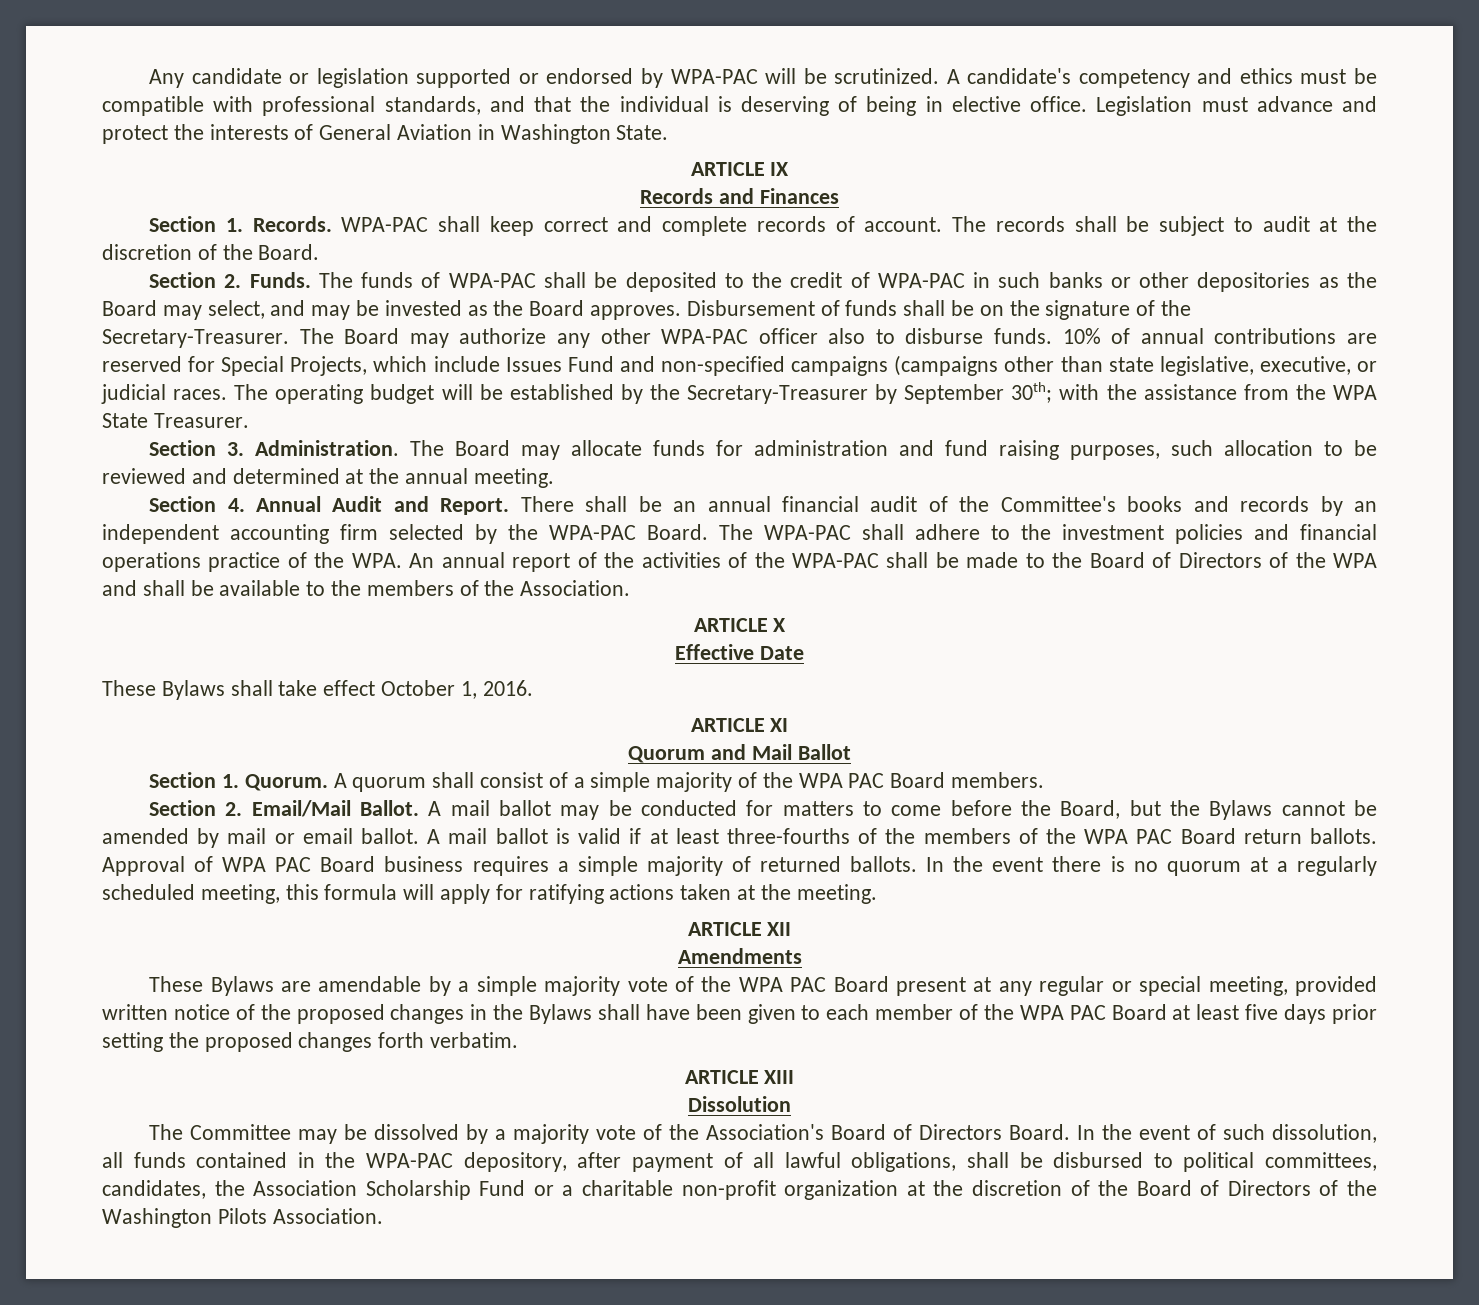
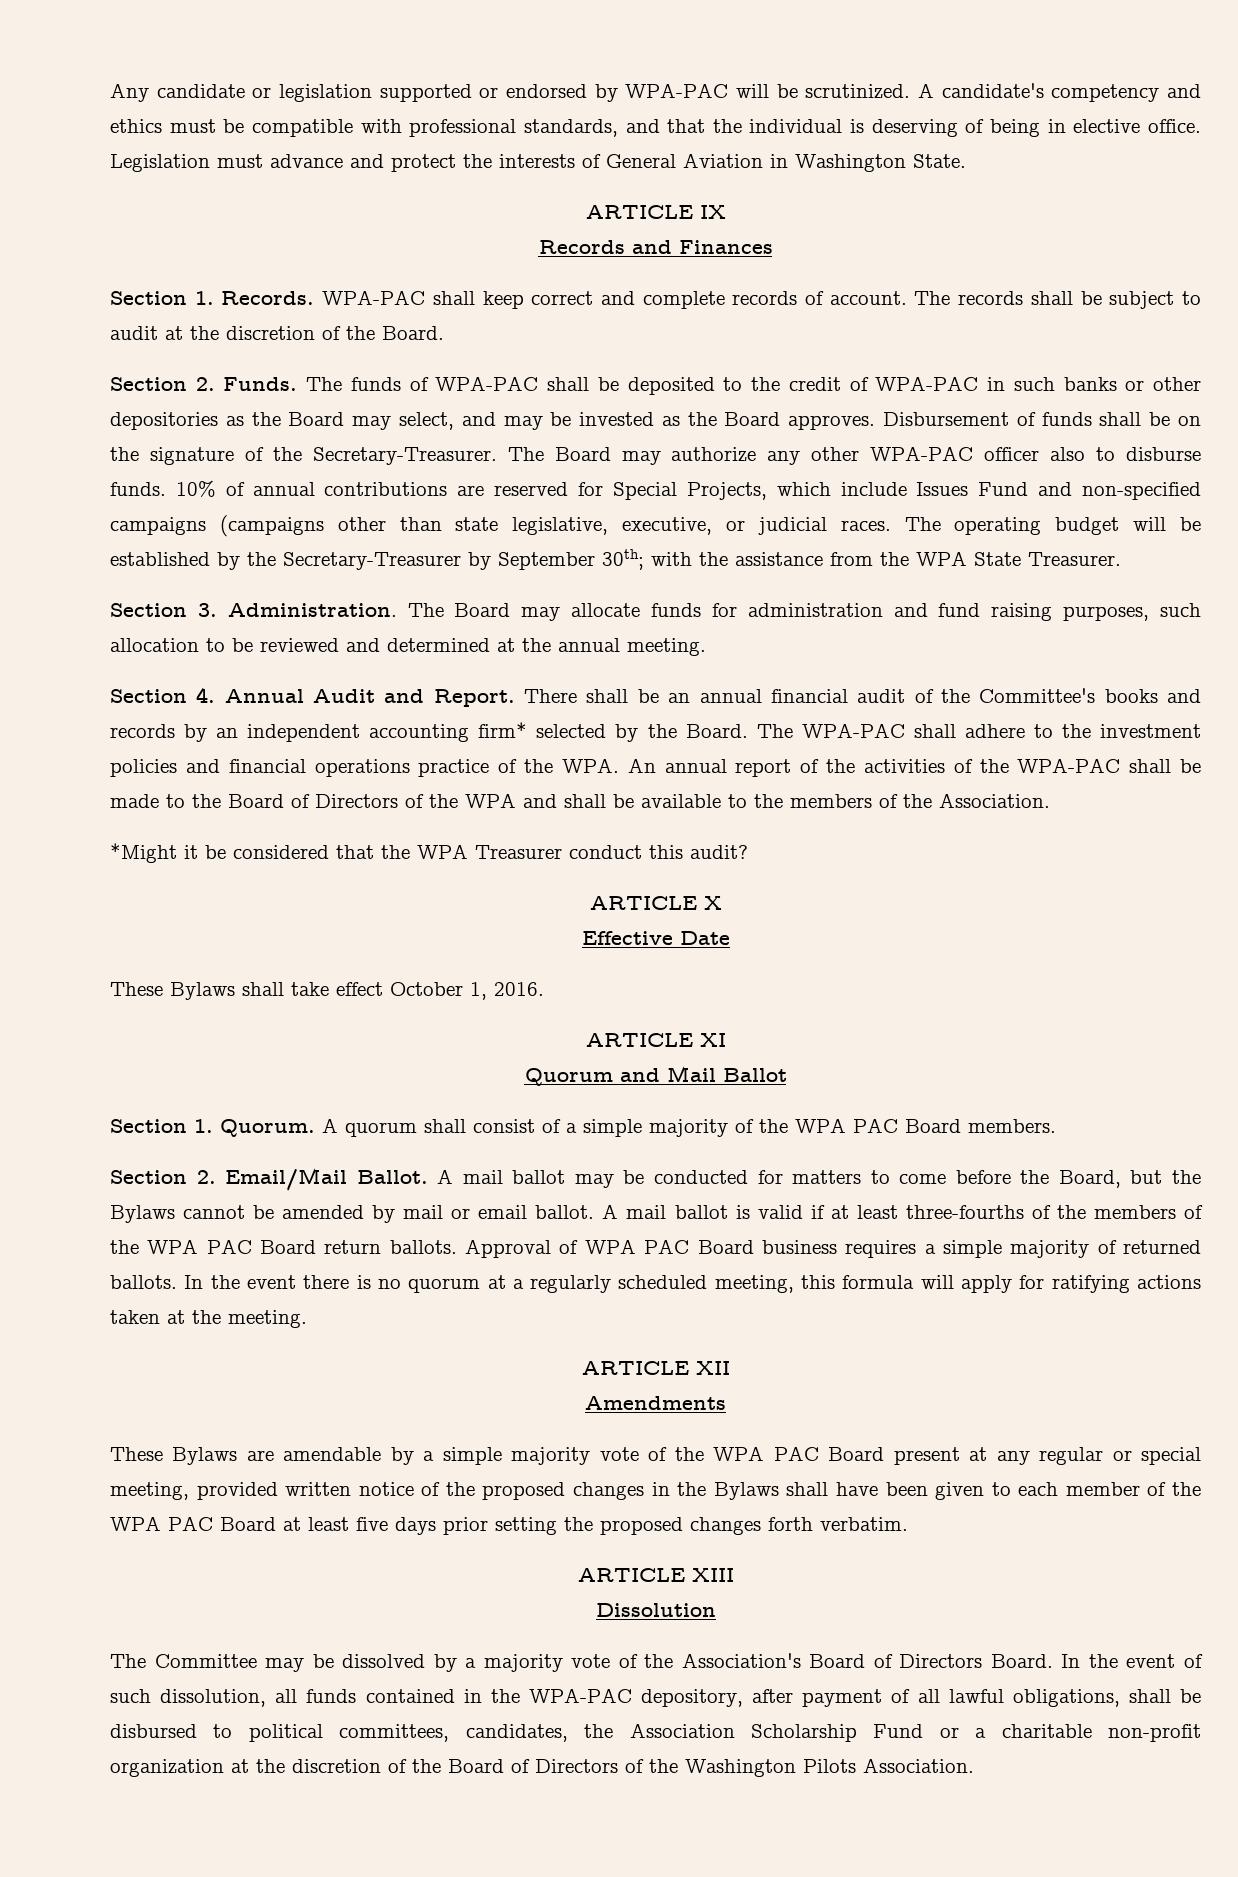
[340,524,378,540] firm -> [478,722,528,738] firm*
[549,525,636,540] WPA-PAC -> (677, 731) none
(631, 588) none -> [110,843,748,863] // *Might it be considered that the WPA Treasurer conduct this audit?

